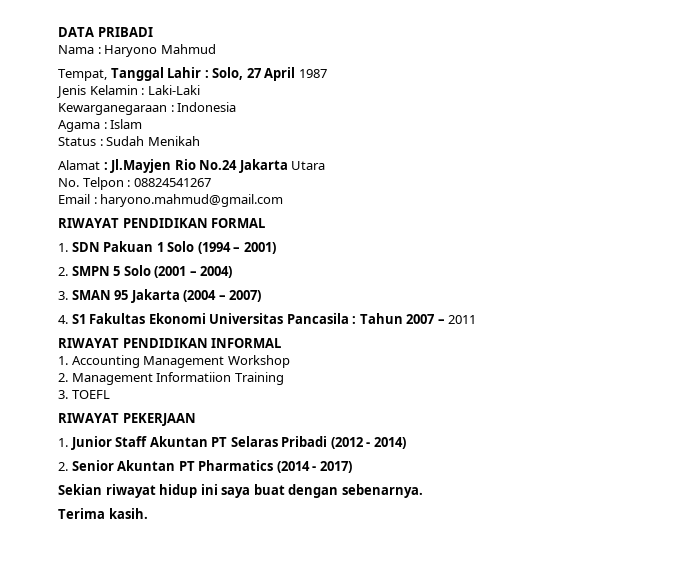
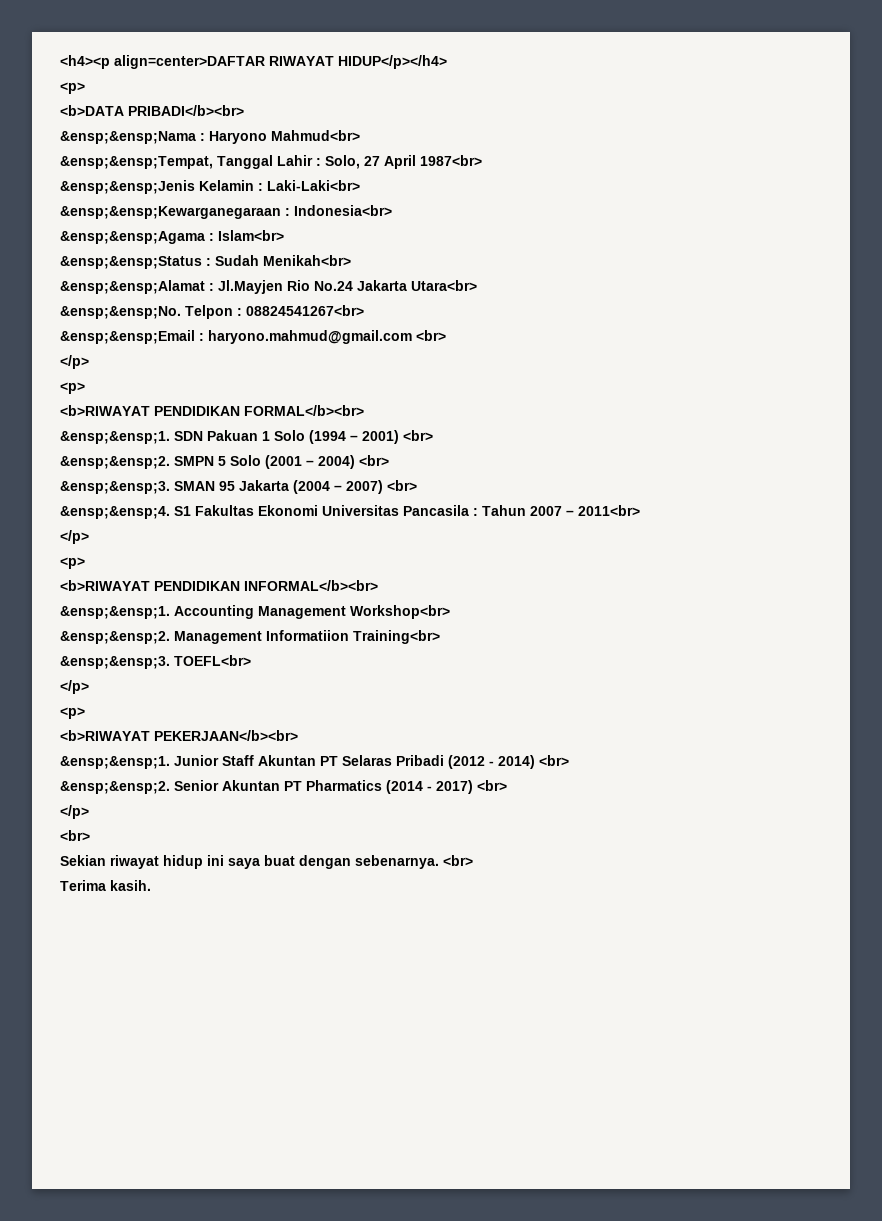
[58,27,153,37] [58,44,216,57] [58,69,107,81] DATA PRIBADI // Nama : Haryono Mahmud // Tempat, -> [60,55,447,69] [60,82,85,94] [60,105,244,116] [60,130,360,144] [60,156,213,169] <h4><p align=center>DAFTAR RIWAYAT HIDUP</p></h4> // <p> // <b>DATA PRIBADI</b><br> // &ensp;&ensp;Nama : Haryono Mahmud<br> // &ensp;&ensp;Tempat,
[298,69,327,78] [56,85,200,98] [58,102,237,115] [58,119,143,132] [58,136,200,146] [58,160,100,170] 1987 // Jenis Kelamin : Laki-Laki // Kewarganegaraan : Indonesia // Agama : Islam // Status : Sudah Menikah // Alamat -> [420,155,482,166] [60,180,360,194] [60,205,392,219] [60,230,284,244] [60,255,351,269] [60,280,205,294] 1987<br> // &ensp;&ensp;Jenis Kelamin : Laki-Laki<br> // &ensp;&ensp;Kewarganegaraan : Indonesia<br> // &ensp;&ensp;Agama : Islam<br> // &ensp;&ensp;Status : Sudah Menikah<br> // &ensp;&ensp;Alamat
[291,161,326,170] [58,177,211,190] [58,194,284,207] [58,218,266,228] [58,243,68,252] Utara // No. Telpon : 08824541267 // Email : haryono.mahmud@gmail.com // RIWAYAT PENDIDIKAN FORMAL // 1. -> [411,280,477,291] [60,305,364,319] [60,330,446,344] [60,355,89,369] [60,382,85,394] [60,405,364,416] [60,431,170,444] Utara<br> // &ensp;&ensp;No. Telpon : 08824541267<br> // &ensp;&ensp;Email : haryono.mahmud@gmail.com <br> // </p> // <p> // <b>RIWAYAT PENDIDIKAN FORMAL</b><br> // &ensp;&ensp;1.
[58,267,68,276] // 2. -> [403,430,433,441] [60,456,170,469] <br> // &ensp;&ensp;2.
[58,291,68,300] // 3. -> [359,455,389,466] [60,481,170,494] <br> // &ensp;&ensp;3.
[58,315,68,324] // 4. -> [387,480,417,491] [60,506,170,519] <br> // &ensp;&ensp;4.
[448,315,477,324] [58,338,282,348] [58,355,290,368] [58,372,284,385] [58,390,110,399] [58,413,196,426] [58,438,68,447] 2011 // RIWAYAT PENDIDIKAN INFORMAL // 1. Accounting Management Workshop // 2. Management Informatiion Training // 3. TOEFL // RIWAYAT PEKERJAAN // 1. -> [578,505,640,516] [60,530,89,544] [60,557,85,569] [60,580,378,591] [60,605,450,619] [60,630,440,644] [60,655,251,669] [60,680,89,694] [60,707,85,719] [60,730,298,741] [60,756,170,769] 2011<br> // </p> // <p> // <b>RIWAYAT PENDIDIKAN INFORMAL</b><br> // &ensp;&ensp;1. Accounting Management Workshop<br> // &ensp;&ensp;2. Management Informatiion Training<br> // &ensp;&ensp;3. TOEFL<br> // </p> // <p> // <b>RIWAYAT PEKERJAAN</b><br> // &ensp;&ensp;1.
[58,462,68,471] // 2. -> [539,755,569,766] [60,781,170,794] <br> // &ensp;&ensp;2.
(352, 467) none -> [477,780,507,791] [60,805,89,819] [60,830,90,841] <br> // </p> // <br>
(423, 491) none -> [443,855,473,866] <br>

